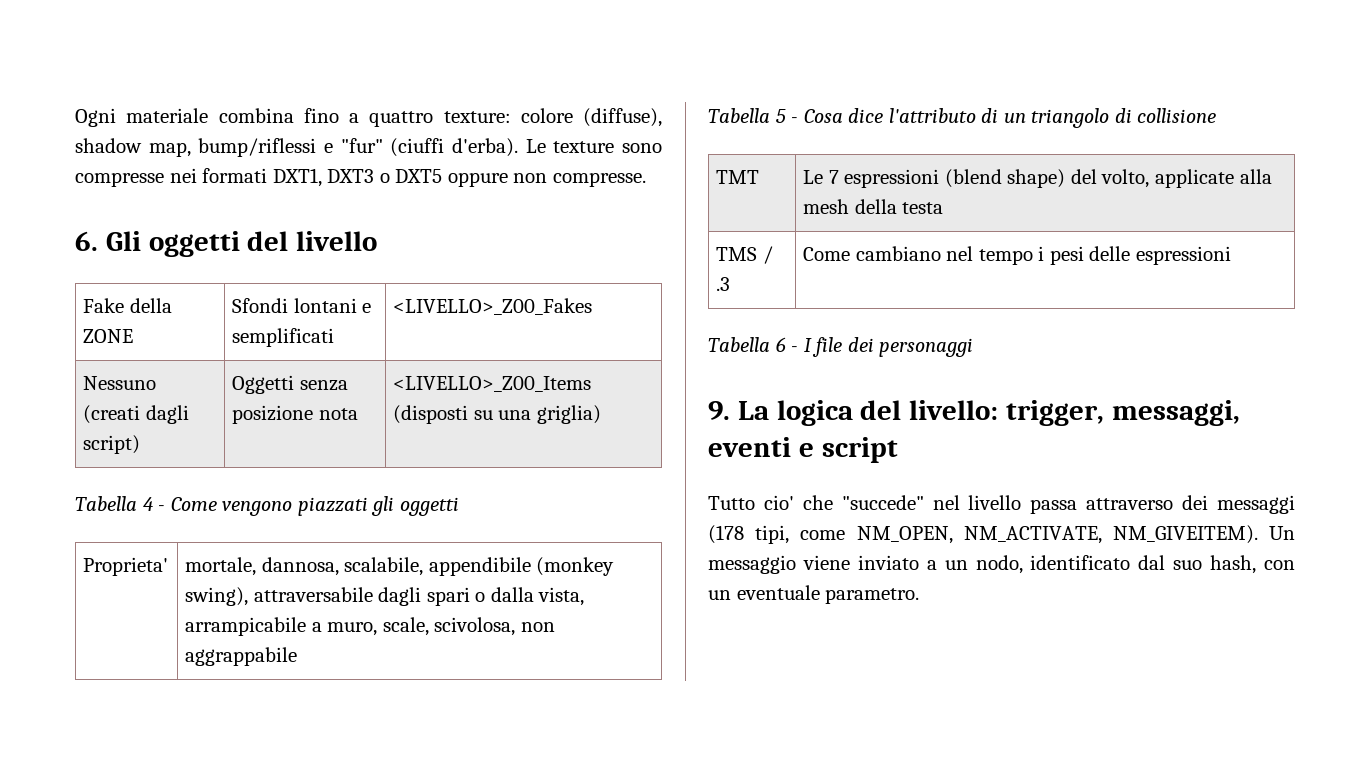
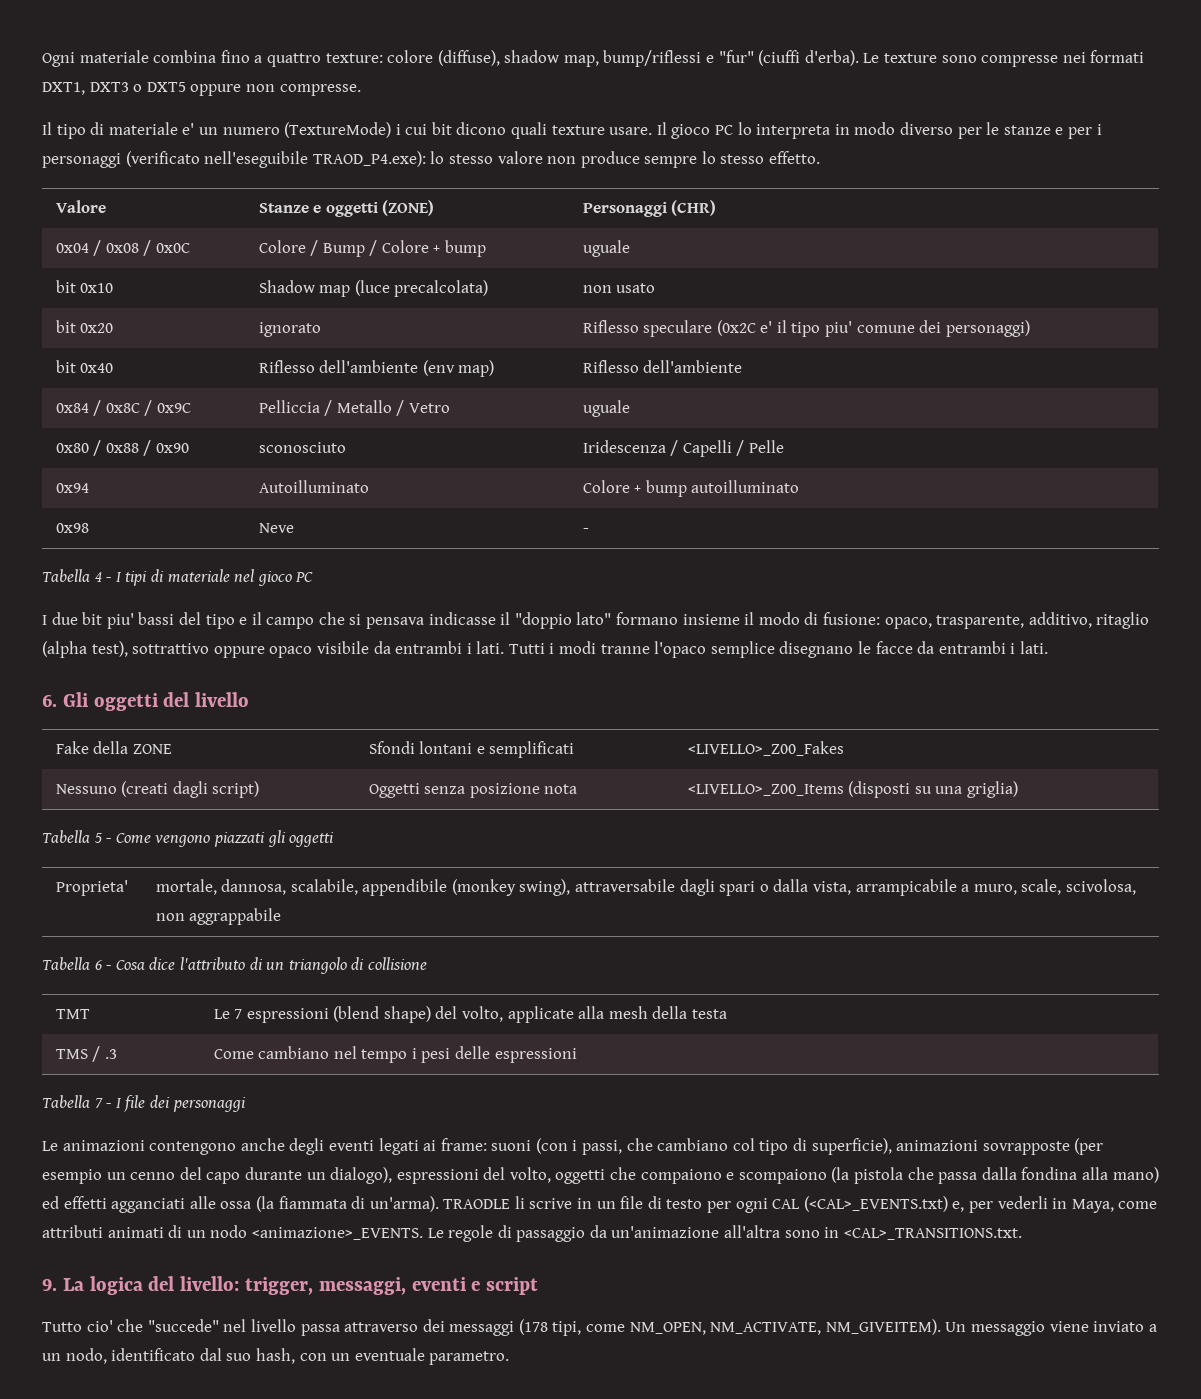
(646, 179) none -> [42,122,1102,139] [42,151,821,168] [55,200,106,213] [258,200,435,217] [582,200,717,217] [55,240,190,256] [258,240,487,257] [582,240,630,257] [55,280,114,293] [258,280,489,297] [582,283,656,293] [55,320,114,333] [258,322,321,337] [582,320,1030,337] [55,360,114,373] [258,360,495,377] [582,360,743,373] [55,400,191,416] [258,400,450,416] [582,400,630,417] [55,440,189,456] [258,442,346,453] [582,440,784,457] [55,483,89,493] [258,480,369,493] [582,480,800,497] [55,523,89,533] [258,523,294,533] [582,528,589,533] [42,569,314,586] [42,612,1150,629] [42,641,1048,658] // Il tipo di materiale e' un numero (TextureMode) i cui bit dicono quali texture usare. Il gioco PC lo interpreta in modo diverso per le stanze e per i personaggi (verificato nell'eseguibile TRAOD_P4.exe): lo stesso valore non produce sempre lo stesso effetto. // Valore | Stanze e oggetti (ZONE) | Personaggi (CHR) // 0x04 / 0x08 / 0x0C | Colore / Bump / Colore + bump | uguale // bit 0x10 | Shadow map (luce precalcolata) | non usato // bit 0x20 | ignorato | Riflesso speculare (0x2C e' il tipo piu' comune dei personaggi) // bit 0x40 | Riflesso dell'ambiente (env map) | Riflesso dell'ambiente // 0x84 / 0x8C / 0x9C | Pelliccia / Metallo / Vetro | uguale // 0x80 / 0x88 / 0x90 | sconosciuto | Iridescenza / Capelli / Pelle // 0x94 | Autoilluminato | Colore + bump autoilluminato // 0x98 | Neve | - // Tabella 4 - I tipi di materiale nel gioco PC // I due bit piu' bassi del tipo e il campo che si pensava indicasse il "doppio lato" formano insieme il modo di fusione: opaco, trasparente, additivo, ritaglio (alpha test), sottrattivo oppure opaco visibile da entrambi i lati. Tutti i modi tranne l'opaco semplice disegnano le facce da entrambi i lati.
[142,497,153,511] 4 -> [93,833,102,843] 5
[775,109,786,123] 5 -> [94,960,102,970] 6
[775,337,786,352] 6 -> [94,1098,103,1108] 7
(974, 347) none -> [42,1138,1104,1155] [42,1167,1159,1184] [42,1196,1158,1213] [42,1225,1022,1242] // Le animazioni contengono anche degli eventi legati ai frame: suoni (con i passi, che cambiano col tipo di superficie), animazioni sovrapposte (per esempio un cenno del capo durante un dialogo), espressioni del volto, oggetti che compaiono e scompaiono (la pistola che passa dalla fondina alla mano) ed effetti agganciati alle ossa (la fiammata di un'arma). TRAODLE li scrive in un file di testo per ogni CAL (<CAL>_EVENTS.txt) e, per vederli in Maya, come attributi animati di un nodo <animazione>_EVENTS. Le regole di passaggio da un'animazione all'altra sono in <CAL>_TRANSITIONS.txt.

